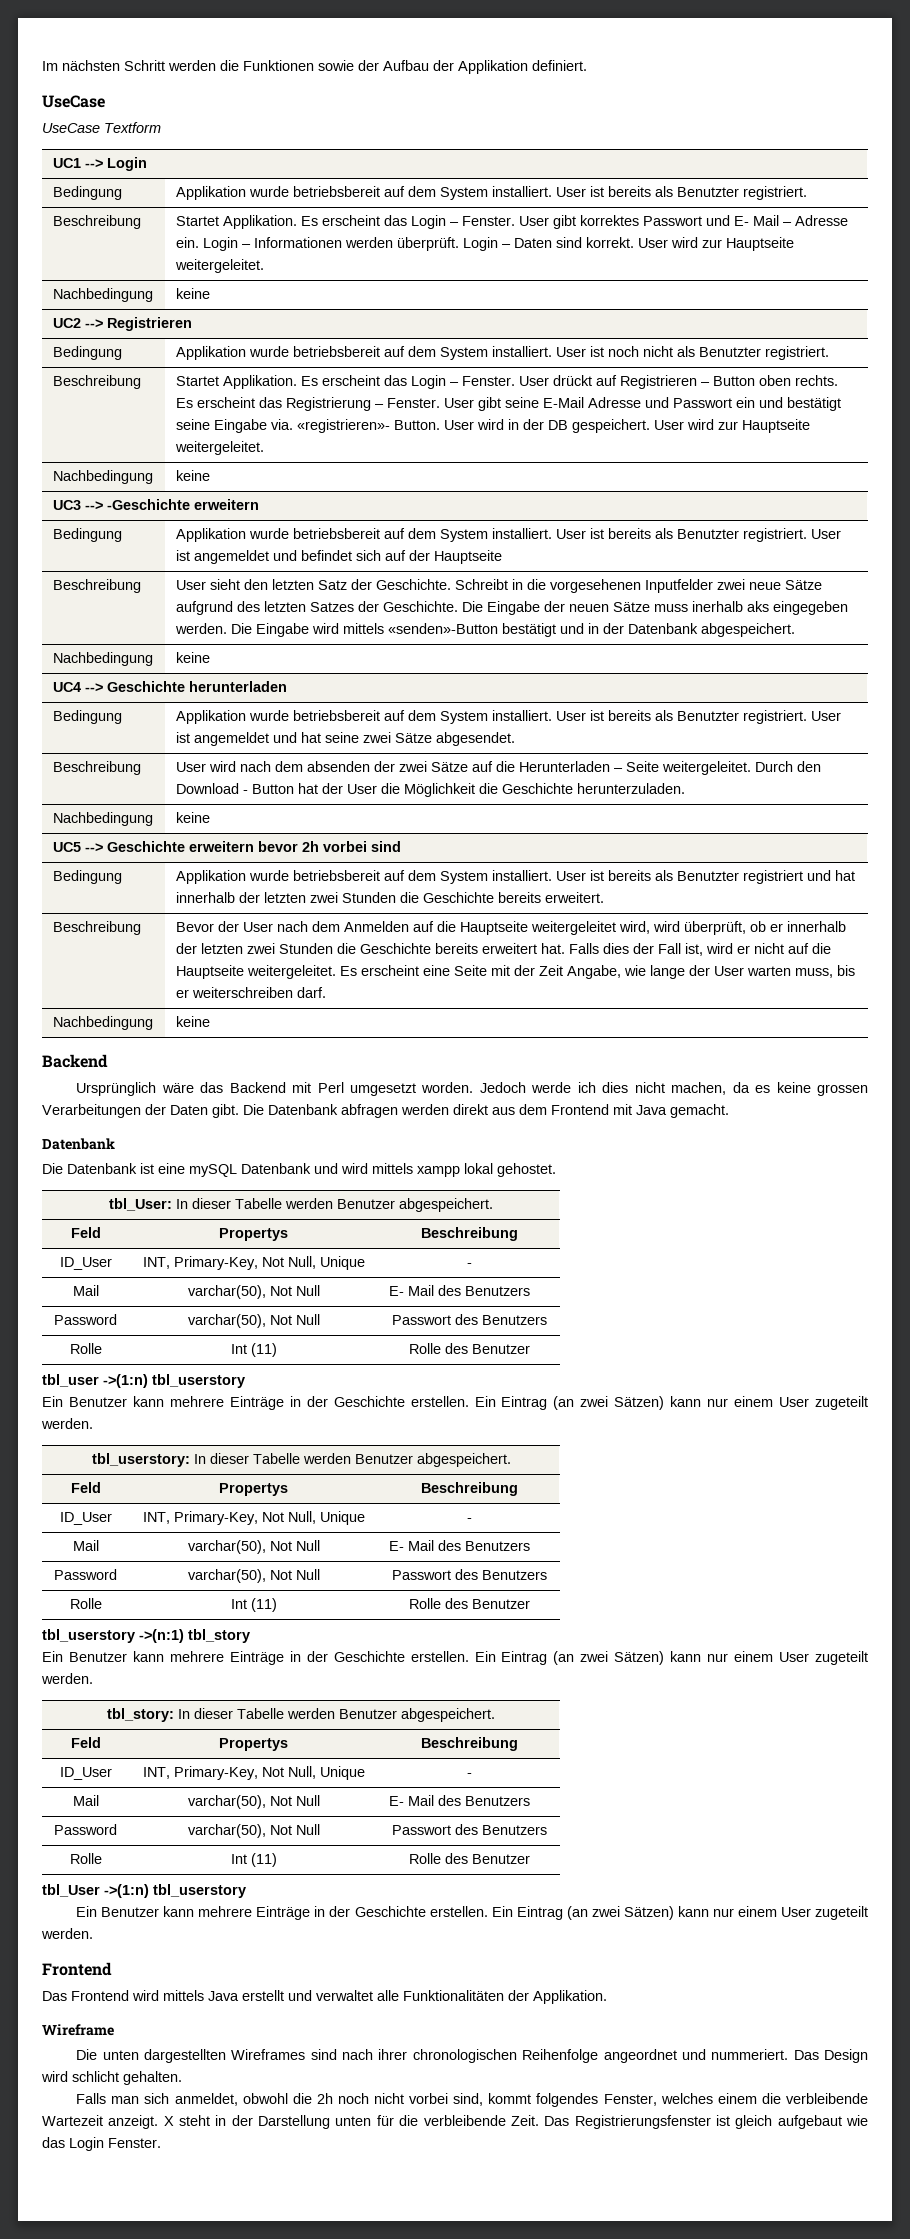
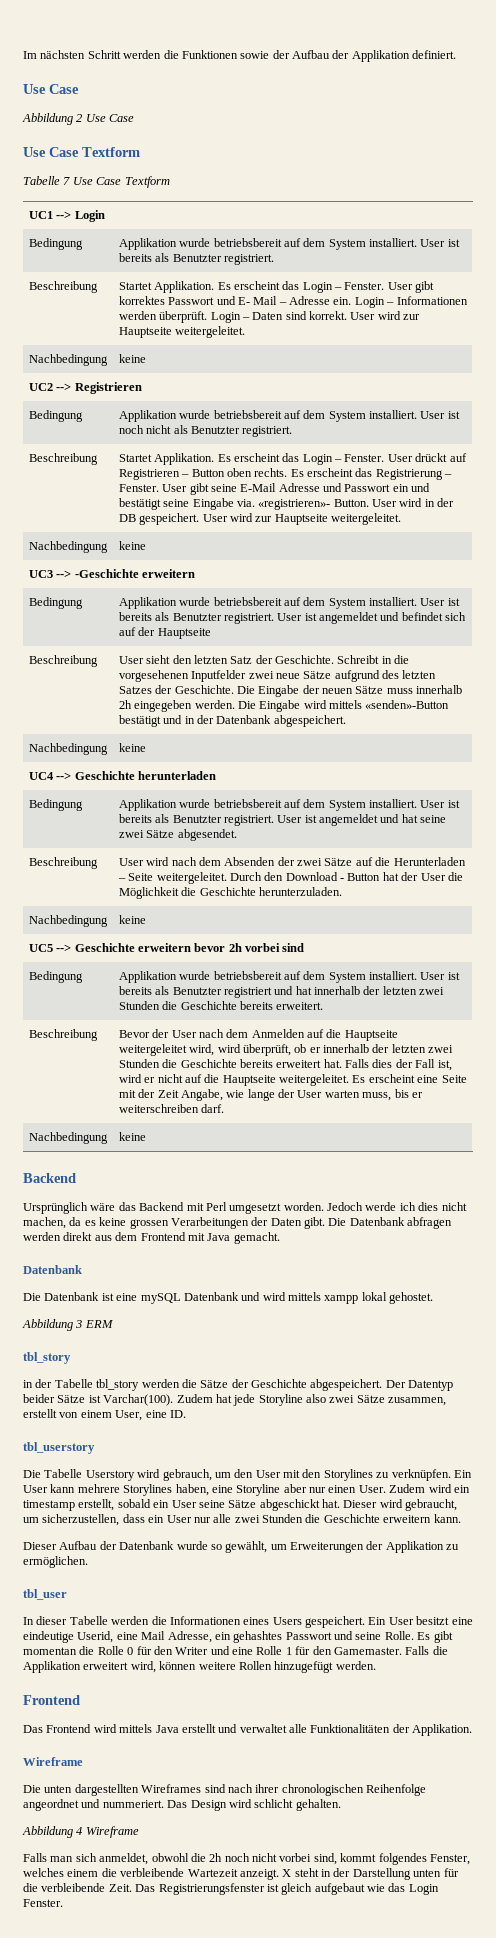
[42,95,105,108] [42,123,100,133] UseCase // UseCase -> [23,84,79,94] [22,113,135,125] [23,147,140,157] [23,176,122,185] Use Case // Abbildung 2 Use Case // Use Case Textform // Tabelle 7 Use Case
[692,601,770,612] inerhalb aks -> [416,685,463,694] [118,700,132,709] innerhalb 2h
[307,761,371,772] absenden -> [224,857,276,866] Absenden
[109,1198,493,1212] [70,1227,101,1238] [219,1228,288,1241] [420,1227,518,1241] [59,1257,112,1270] [142,1256,365,1270] [466,1263,472,1267] [72,1285,99,1296] [187,1285,320,1299] [389,1285,531,1296] [54,1314,117,1325] [187,1314,320,1328] [391,1314,547,1325] [69,1343,102,1354] [230,1343,277,1357] [408,1343,530,1354] [42,1374,245,1388] [42,1396,869,1410] [41,1418,93,1429] [91,1453,511,1467] [70,1482,101,1493] [219,1483,288,1496] [420,1482,518,1496] [59,1512,112,1525] [142,1511,365,1525] [466,1518,472,1522] [72,1540,99,1551] [187,1540,320,1554] [389,1540,531,1551] [54,1569,117,1580] [187,1569,320,1583] [391,1569,547,1580] [69,1598,102,1609] [230,1598,277,1612] [408,1598,530,1609] [42,1629,250,1643] [42,1651,869,1665] [41,1673,93,1684] [107,1708,495,1722] [70,1737,101,1748] [219,1738,288,1751] [420,1737,518,1751] [59,1767,112,1780] [142,1766,365,1780] [466,1773,472,1777] [72,1795,99,1806] [187,1795,320,1809] [389,1795,531,1806] [54,1824,117,1835] [187,1824,320,1838] [391,1824,547,1835] [69,1853,102,1864] [230,1853,277,1867] [408,1853,530,1864] [42,1884,246,1898] [76,1906,869,1920] // tbl_User: In dieser Tabelle werden Benutzer abgespeichert. // Feld | Propertys | Beschreibung // ID_User | INT, Primary-Key, Not Null, Unique | - // Mail | varchar(50), Not Null | E- Mail des Benutzers // Password | varchar(50), Not Null | Passwort des Benutzers // Rolle | Int (11) | Rolle des Benutzer // tbl_user ->(1:n) tbl_userstory // Ein Benutzer kann mehrere Einträge in der Geschichte erstellen. Ein Eintrag (an zwei Sätzen) kann nur einem User zugeteilt werden. // tbl_userstory: In dieser Tabelle werden Benutzer abgespeichert. // Feld | Propertys | Beschreibung // ID_User | INT, Primary-Key, Not Null, Unique | - // Mail | varchar(50), Not Null | E- Mail des Benutzers // Password | varchar(50), Not Null | Passwort des Benutzers // Rolle | Int (11) | Rolle des Benutzer // tbl_userstory ->(n:1) tbl_story // Ein Benutzer kann mehrere Einträge in der Geschichte erstellen. Ein Eintrag (an zwei Sätzen) kann nur einem User zugeteilt werden. // tbl_story: In dieser Tabelle werden Benutzer abgespeichert. // Feld | Propertys | Beschreibung // ID_User | INT, Primary-Key, Not Null, Unique | - // Mail | varchar(50), Not Null | E- Mail des Benutzers // Password | varchar(50), Not Null | Passwort des Benutzers // Rolle | Int (11) | Rolle des Benutzer // tbl_User ->(1:n) tbl_userstory // Ein Benutzer kann mehrere Einträge in der Geschichte erstellen. Ein Eintrag (an zwei Sätzen) kann nur einem User zugeteilt -> [22,1319,113,1331] [23,1352,71,1364] [23,1379,454,1391] [23,1394,447,1406] [23,1409,186,1421] [23,1442,95,1454] [23,1469,472,1481] [23,1484,470,1496] [23,1499,458,1511] [23,1514,461,1526] [23,1541,460,1553] [23,1556,88,1568] [23,1589,67,1600] [23,1616,473,1628] [23,1631,453,1643] [23,1646,448,1655] [23,1661,334,1673] // Abbildung 3 ERM // tbl_story // in der Tabelle tbl_story werden die Sätze der Geschichte abgespeichert. Der Datentyp beider Sätze ist Varchar(100). Zudem hat jede Storyline also zwei Sätze zusammen, erstellt von einem User, eine ID. // tbl_userstory // Die Tabelle Userstory wird gebrauch, um den User mit den Storylines zu verknüpfen. Ein User kann mehrere Storylines haben, eine Storyline aber nur einen User. Zudem wird ein timestamp erstellt, sobald ein User seine Sätze abgeschickt hat. Dieser wird gebraucht, um sicherzustellen, dass ein User nur alle zwei Stunden die Geschichte erweitern kann. // Dieser Aufbau der Datenbank wurde so gewählt, um Erweiterungen der Applikation zu ermöglichen. // tbl_user // In dieser Tabelle werden die Informationen eines Users gespeichert. Ein User besitzt eine eindeutige Userid, eine Mail Adresse, ein gehashtes Passwort und seine Rolle. Es gibt momentan die Rolle 0 für den Writer und eine Rolle 1 für den Gamemaster. Falls die Applikation erweitert wird, können weitere Rollen hinzugefügt
(182, 2078) none -> [22,1826,139,1838] // Abbildung 4 Wireframe

